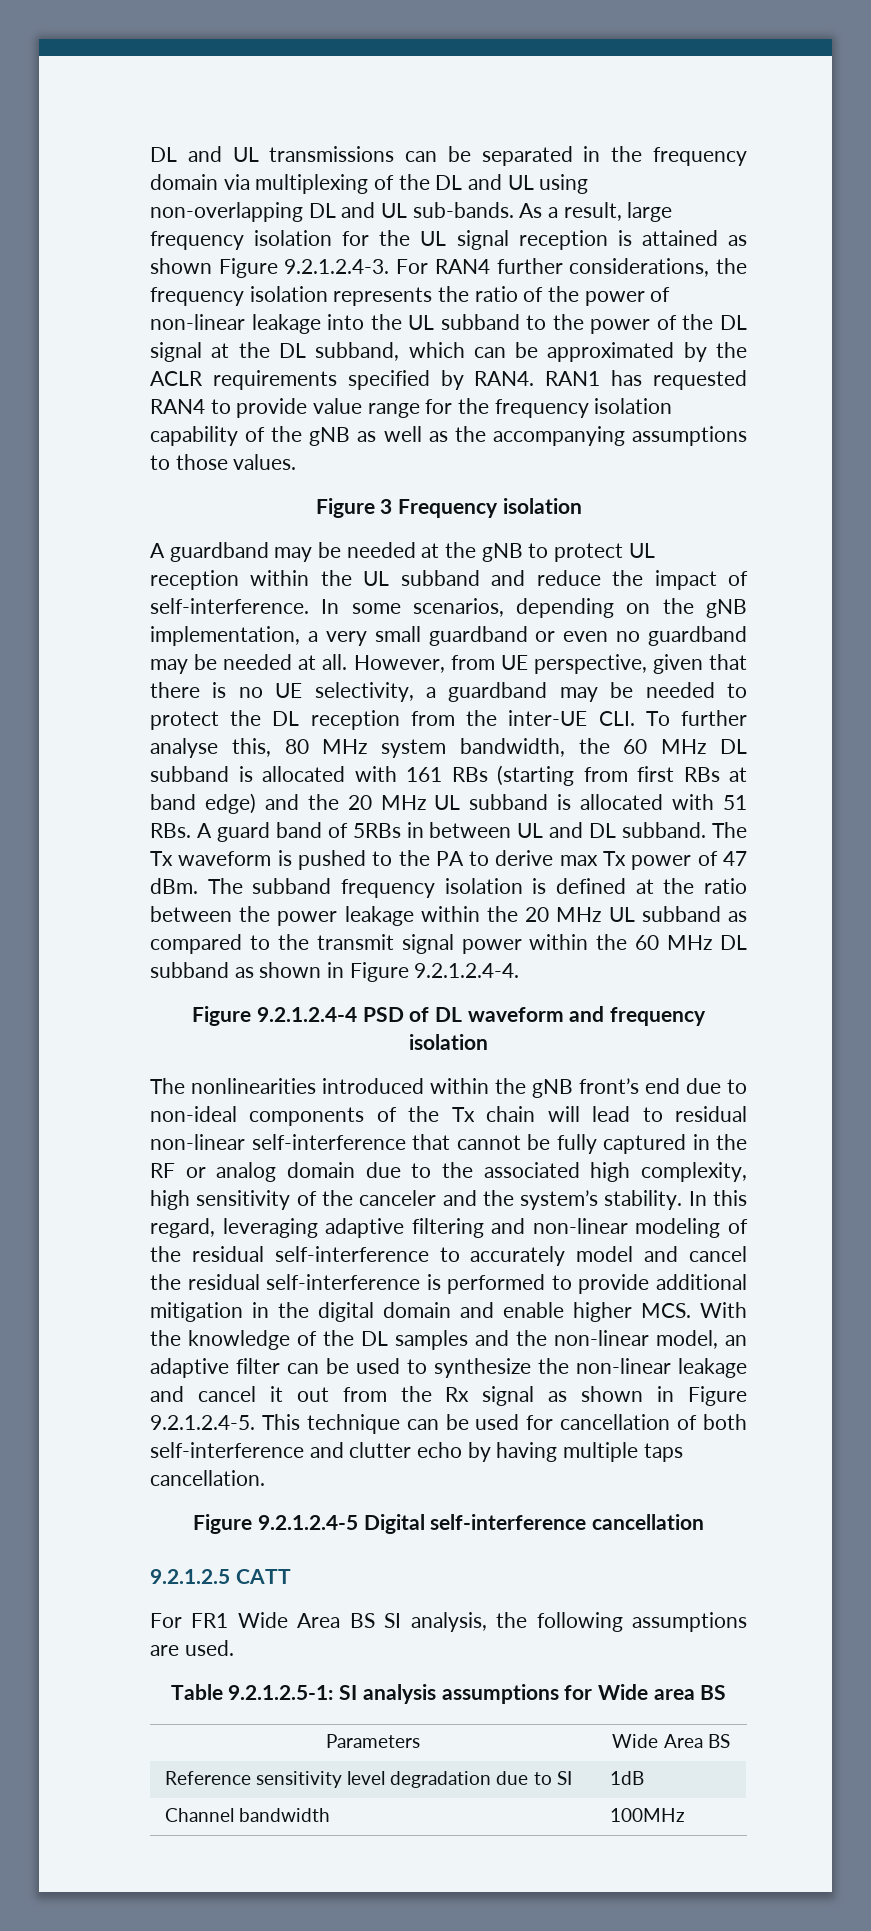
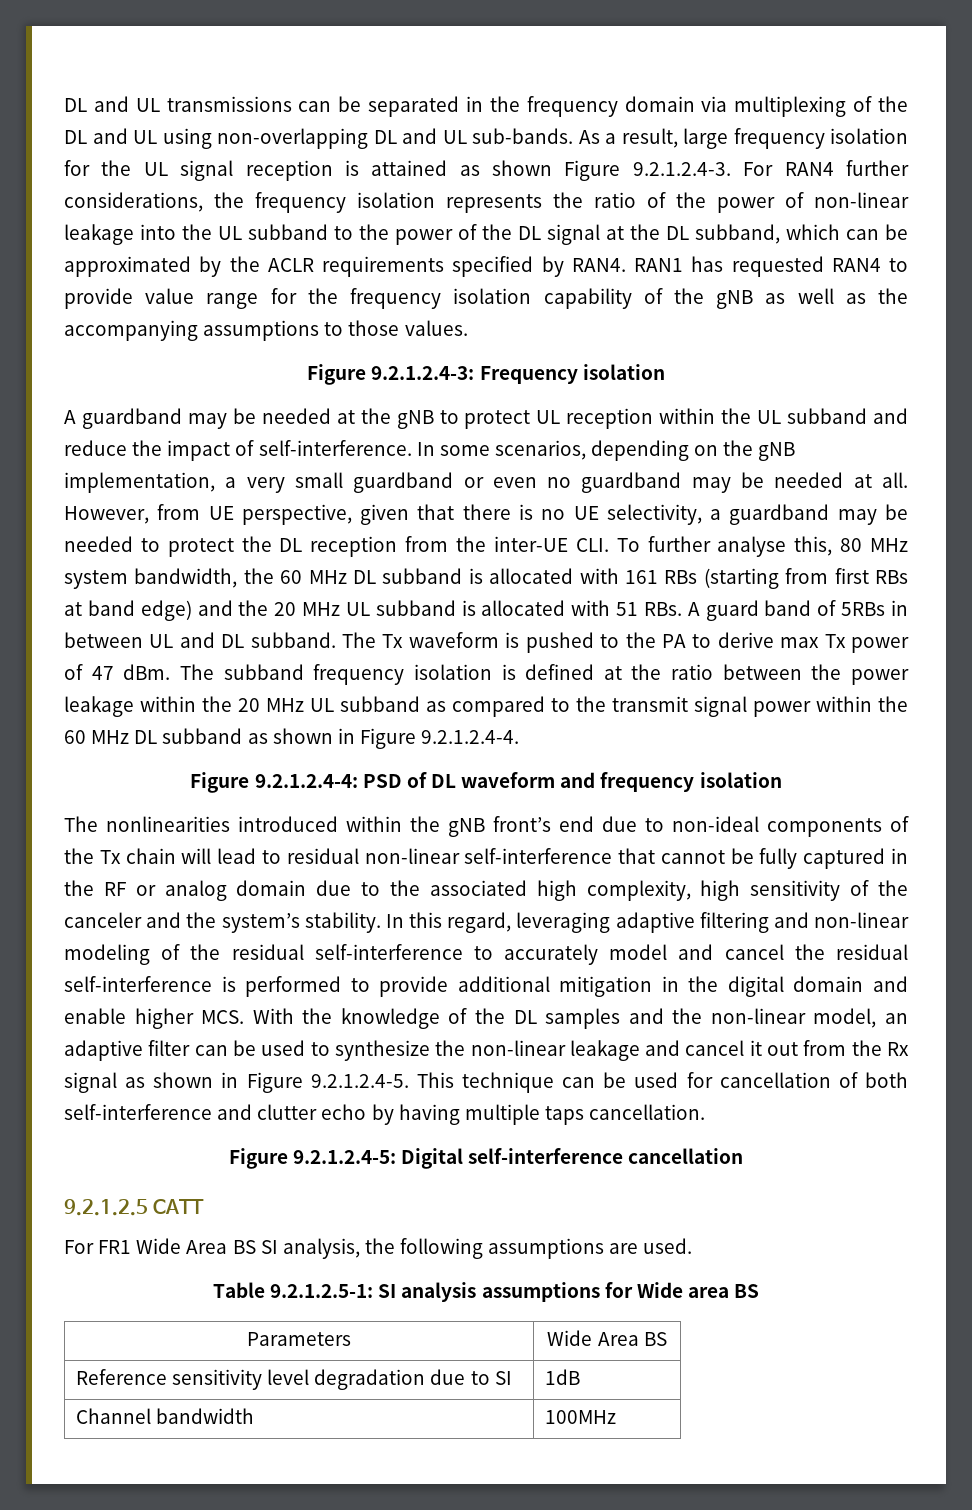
[380,499,393,514] 3 -> [371,366,475,380] 9.2.1.2.4-3:
[256,1007,357,1022] 9.2.1.2.4-4 -> [254,774,358,788] 9.2.1.2.4-4:
[257,1515,358,1530] 9.2.1.2.4-5 -> [292,1150,396,1164] 9.2.1.2.4-5:

